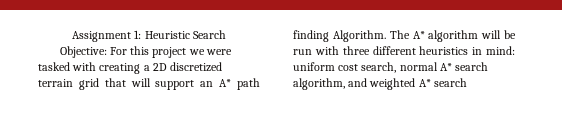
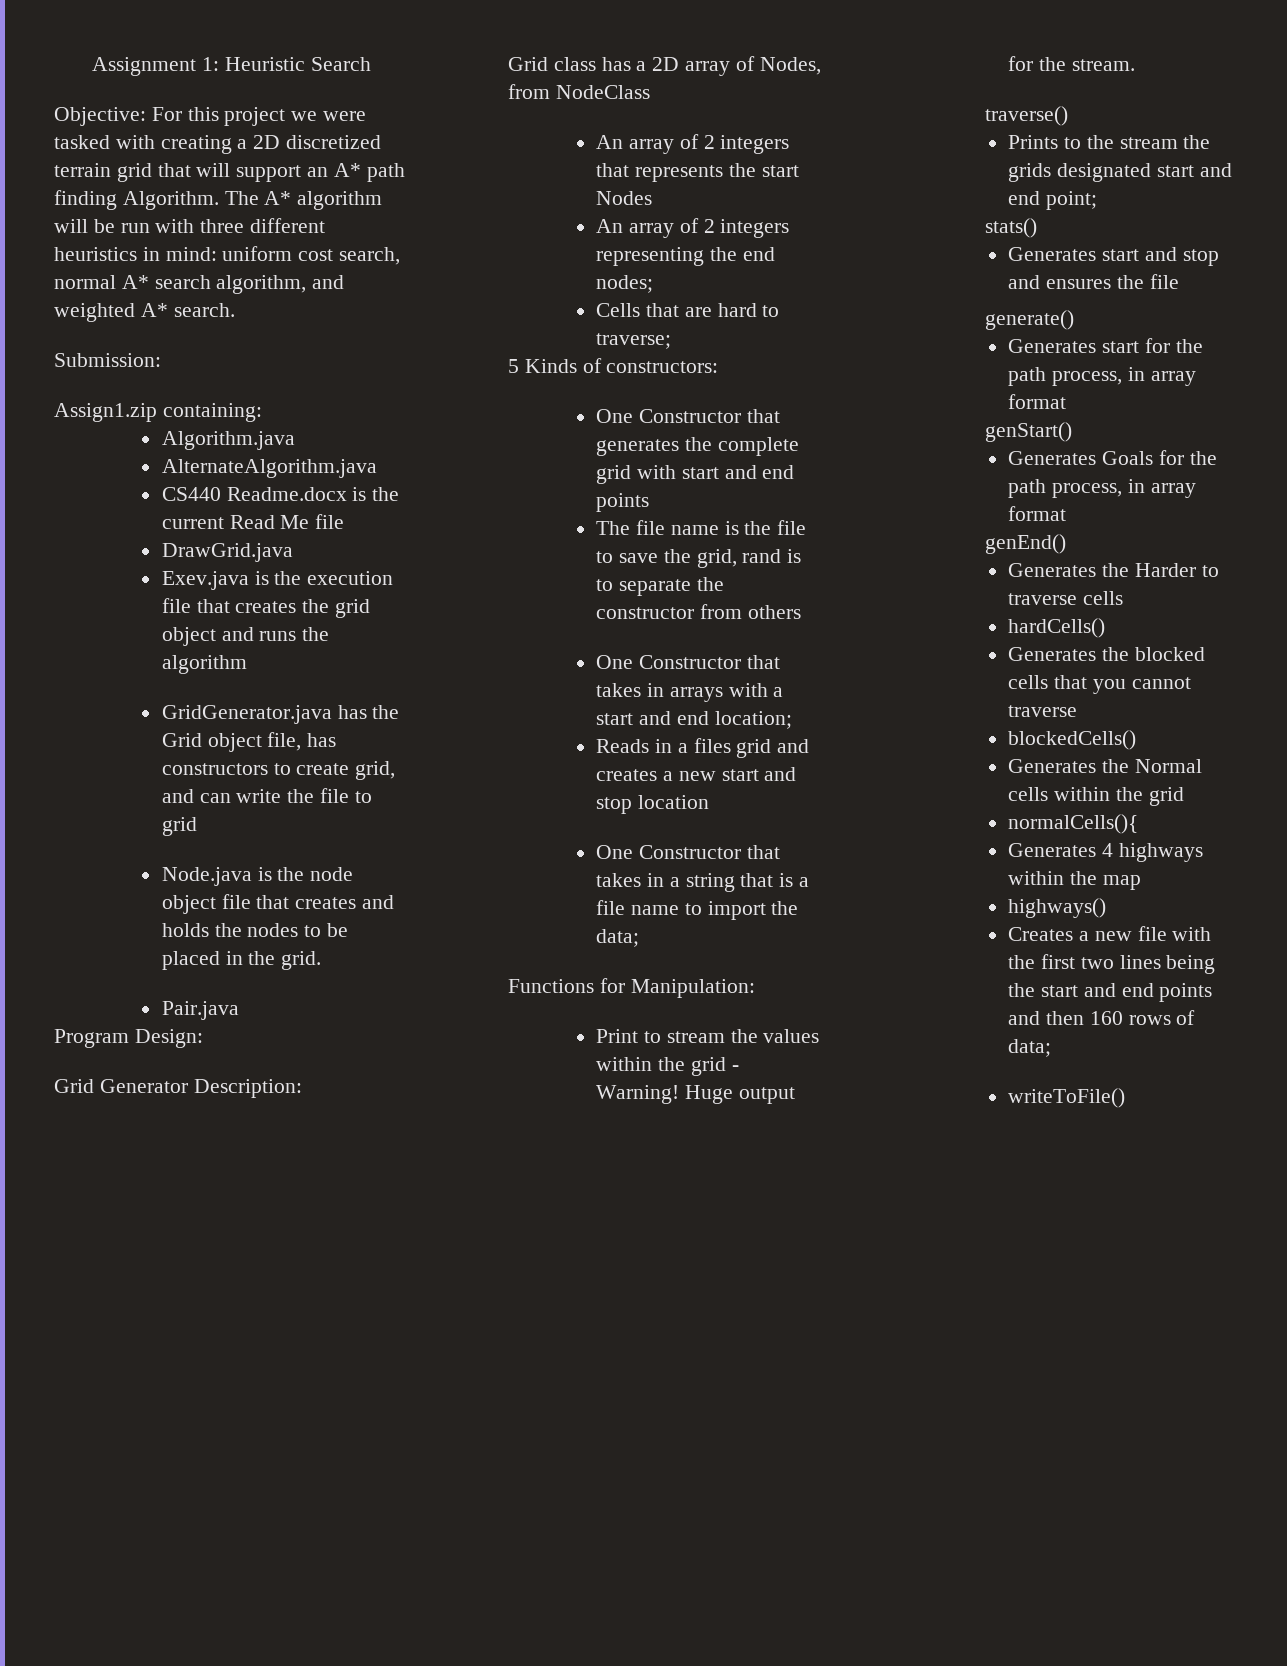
[433,78,467,87] search -> [173,303,235,317] [54,353,161,367] [54,403,262,422] [161,431,295,450] [161,459,377,478] [161,487,400,501] [161,514,345,529] [161,543,293,562] [161,571,394,590] [161,598,370,618] [161,627,330,646] [161,655,247,674] [161,705,400,724] [161,732,337,752] [161,761,396,780] [161,788,372,803] [161,817,197,836] [161,867,354,886] [161,894,394,914] [161,923,348,937] [161,951,322,970] [161,1001,239,1020] [54,1029,203,1048] [54,1079,302,1098] [508,56,821,76] [508,84,650,99] [596,134,790,154] [596,163,799,182] [596,191,653,205] [596,218,790,238] [596,247,775,266] [596,275,654,293] [596,303,780,317] [596,333,672,349] [508,358,719,373] [596,409,780,423] [596,437,799,456] [596,465,795,484] [596,493,650,512] [596,520,807,535] [596,549,802,568] [596,577,724,596] [596,604,801,619] [596,655,780,669] [596,683,784,702] [596,711,792,729] [596,738,810,758] [596,767,797,781] [596,795,709,814] [596,845,780,859] [596,873,809,892] [596,900,799,920] [596,929,640,947] [508,978,755,998] [596,1029,820,1043] [596,1057,739,1076] [596,1085,795,1104] [1008,56,1135,71] [984,106,1068,126] [1008,135,1211,149] [1008,163,1232,182] [1008,191,1097,210] [984,218,1037,238] [1008,247,1219,266] [1008,274,1179,289] [984,310,1074,330] [1008,338,1203,353] [1008,367,1196,386] [1008,394,1067,409] [984,422,1072,442] [1008,450,1217,465] [1008,479,1196,498] [1008,506,1067,521] [984,534,1066,554] [1008,563,1219,577] [1008,591,1123,605] [1008,618,1106,638] [1008,647,1205,661] [1008,675,1191,694] [1008,705,1078,717] [1008,730,1137,750] [1008,759,1202,773] [1008,787,1184,806] [1008,814,1139,834] [1008,843,1203,862] [1008,871,1141,890] [1008,898,1107,918] [1008,926,1212,941] [1008,954,1216,974] [1008,983,1213,1002] [1008,1010,1196,1025] [1008,1039,1052,1057] [1008,1088,1126,1108] search. // Submission: // Assign1.zip containing: // Algorithm.java // AlternateAlgorithm.java // CS440 Readme.docx is the current Read Me file // DrawGrid.java // Exev.java is the execution file that creates the grid object and runs the algorithm // GridGenerator.java has the Grid object file, has constructors to create grid, and can write the file to grid // Node.java is the node object file that creates and holds the nodes to be placed in the grid. // Pair.java // Program Design: // Grid Generator Description: // Grid class has a 2D array of Nodes, from NodeClass // An array of 2 integers that represents the start Nodes // An array of 2 integers representing the end nodes; // Cells that are hard to traverse; // 5 Kinds of constructors: // One Constructor that generates the complete grid with start and end points // The file name is the file to save the grid, rand is to separate the constructor from others // One Constructor that takes in arrays with a start and end location; // Reads in a files grid and creates a new start and stop location // One Constructor that takes in a string that is a file name to import the data; // Functions for Manipulation: // Print to stream the values within the grid - Warning! Huge output for the stream. // traverse() // Prints to the stream the grids designated start and end point; // stats() // Generates start and stop and ensures the file // generate() // Generates start for the path process, in array format // genStart() // Generates Goals for the path process, in array format // genEnd() // Generates the Harder to traverse cells // hardCells() // Generates the blocked cells that you cannot traverse // blockedCells() // Generates the Normal cells within the grid // normalCells(){ // Generates 4 highways within the map // highways() // Creates a new file with the first two lines being the start and end points and then 160 rows of data; // writeToFile()

